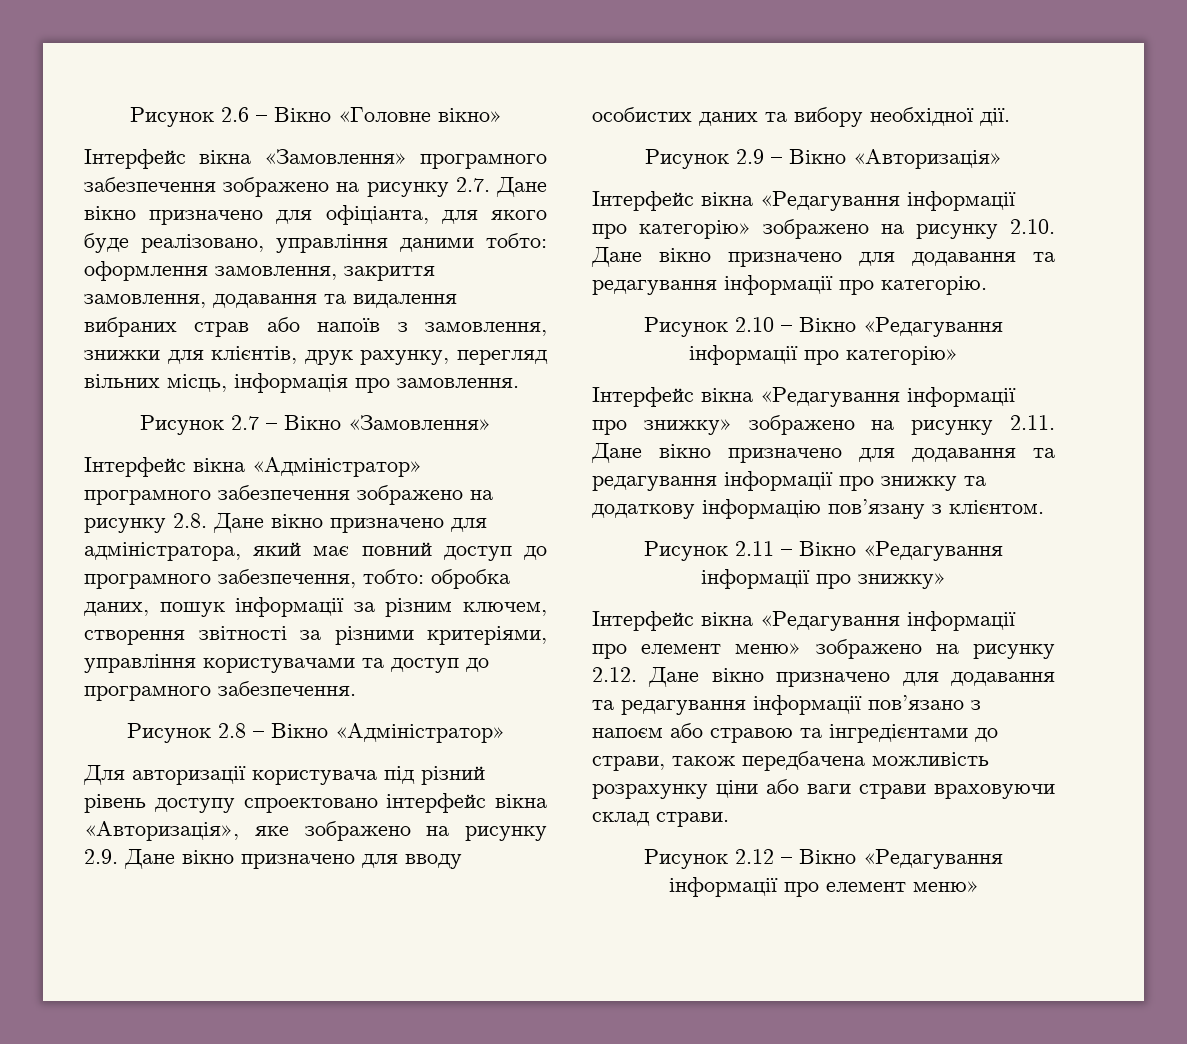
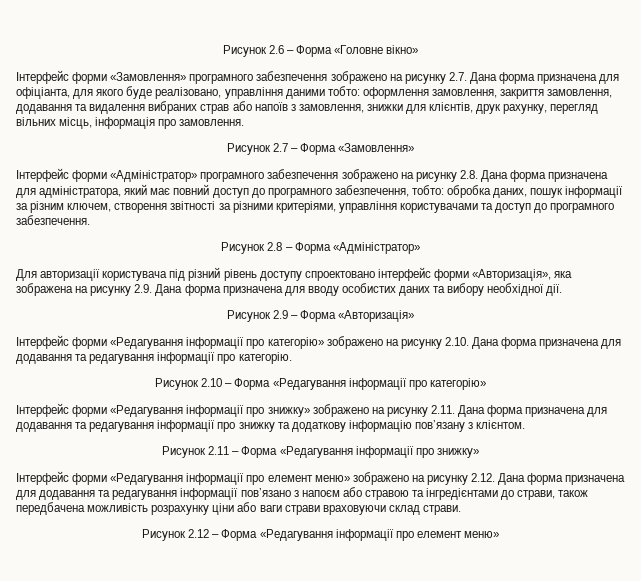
[273,107,331,122] Вікно -> [296,45,333,57] Форма
[199,150,251,164] вікна -> [72,72,108,84] форми
[495,177,547,197] [84,206,264,225] Дане вікно призначено -> [469,72,598,84] Дана форма призначена
[284,415,341,430] Вікно -> [300,143,337,155] Форма
[193,458,245,472] вікна -> [72,170,108,182] форми
[213,513,444,533] Дане вікно призначено -> [480,170,609,182] Дана форма призначена
[270,723,328,738] Вікно -> [294,242,331,254] Форма
[495,794,547,808] [84,821,547,841] [84,849,355,869] вікна «Авторизація», яке зображено на рисунку 2.9. Дане вікно призначено -> [433,269,573,281] [16,283,283,296] форми «Авторизація», яка зображена на рисунку 2.9. Дана форма призначена
[789,149,846,164] Вікно -> [300,310,337,322] Форма
[701,192,753,206] вікна -> [72,337,108,349] форми
[591,247,842,267] Дане вікно призначено -> [472,337,600,349] Дана форма призначена
[799,317,856,332] Вікно -> [234,378,271,390] Форма
[701,388,753,402] вікна -> [72,405,108,417] форми
[591,443,842,463] Дане вікно призначено -> [458,405,586,417] Дана форма призначена
[799,541,856,556] Вікно -> [241,446,278,458] Форма
[701,612,753,626] вікна -> [72,473,108,485] форми
[648,667,891,687] Дане вікно призначено -> [498,473,626,485] Дана форма призначена
[799,849,856,864] Вікно -> [221,529,258,541] Форма

